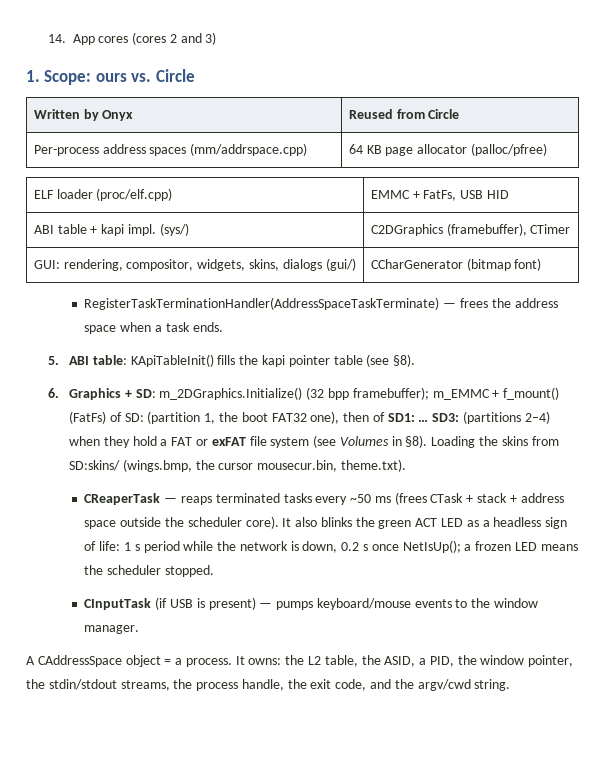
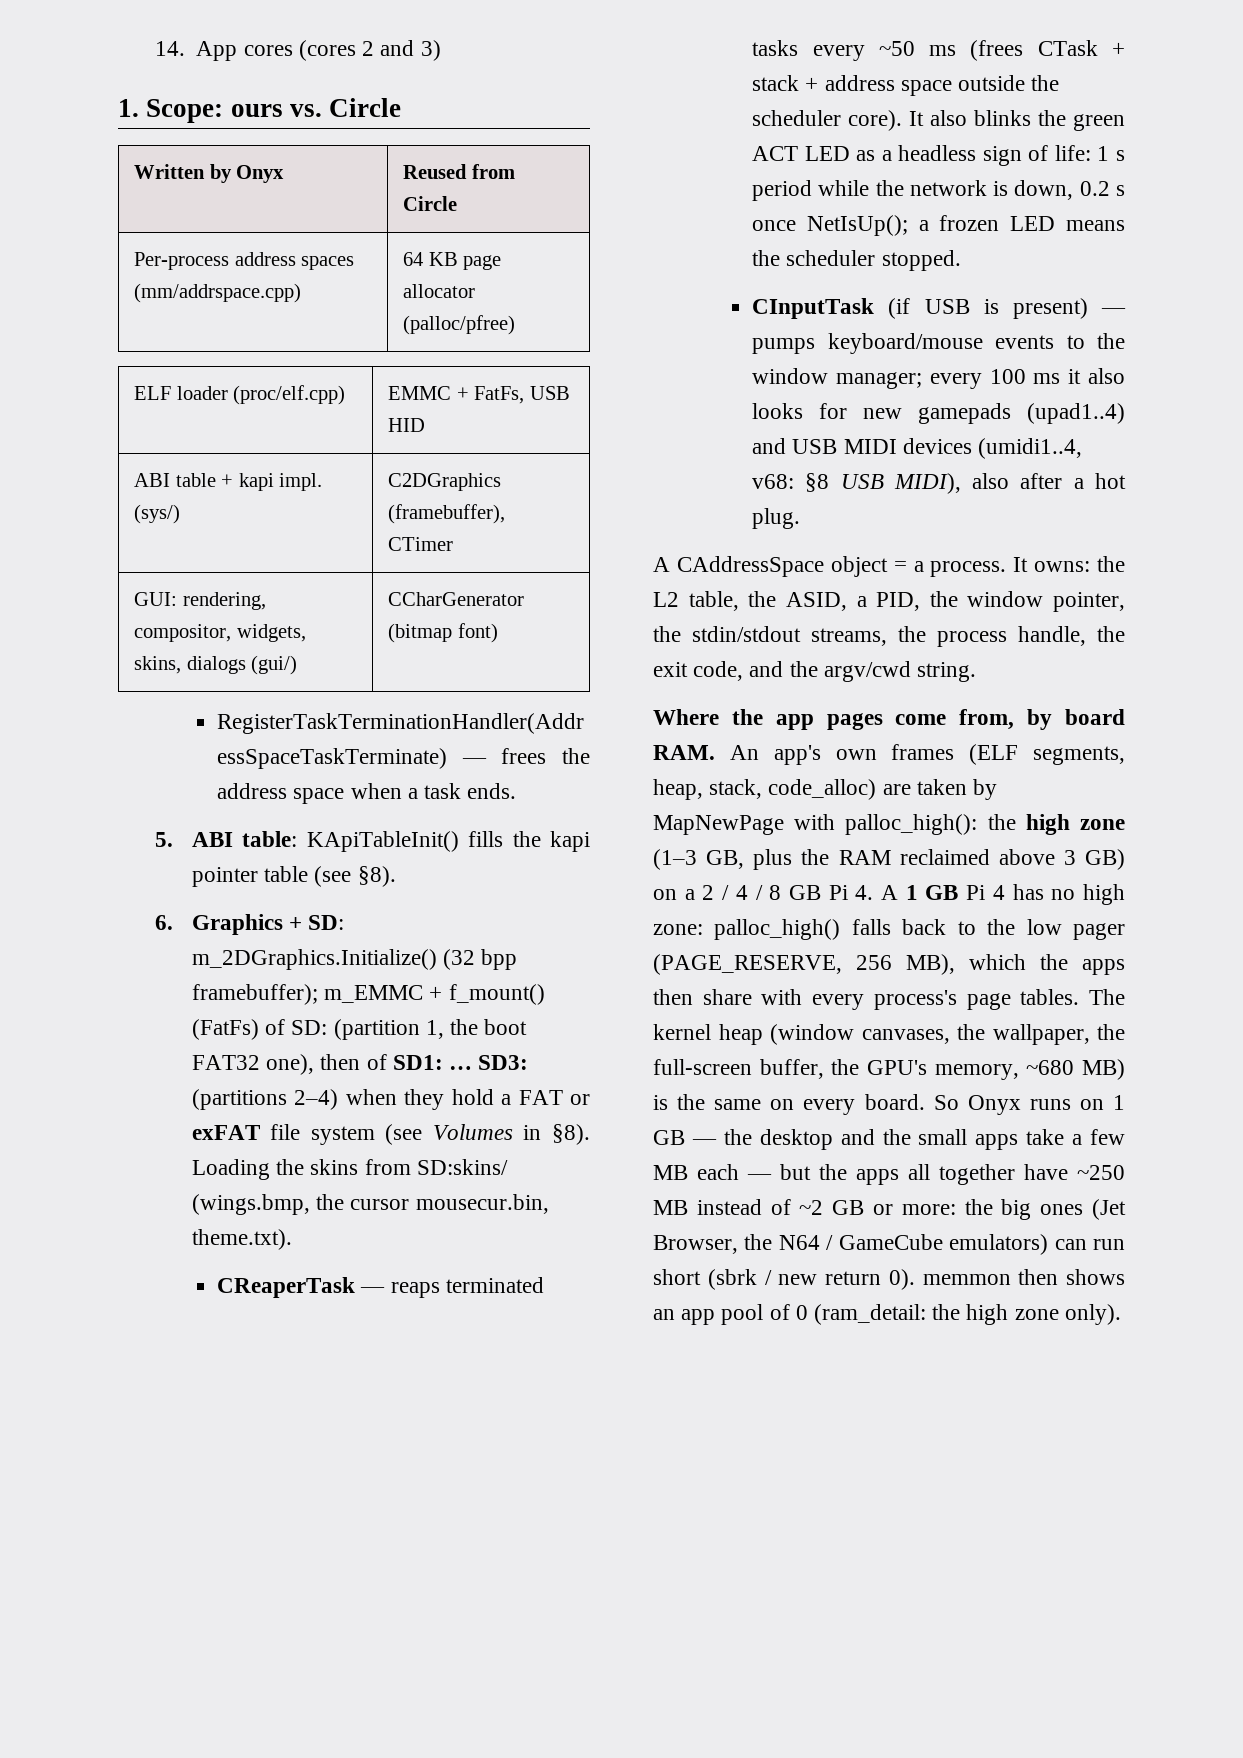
[84,625,140,634] manager. -> [836,368,1125,389] [752,403,1125,424] [752,438,1083,459] [752,473,1126,494] [752,508,801,529] manager; every 100 ms it also looks for new gamepads (upad1..4) and USB MIDI devices (umidi1..4, v68: §8 USB MIDI), also after a hot plug.
(511, 685) none -> [653,709,1125,730] [653,744,1125,765] [653,779,998,800] [653,814,1125,835] [653,849,1125,870] [653,884,1125,905] [653,919,1125,940] [653,954,1125,975] [653,989,1125,1010] [653,1024,1125,1045] [653,1059,1125,1080] [653,1094,1125,1115] [653,1129,1125,1150] [653,1164,1125,1185] [653,1199,1126,1220] [653,1234,1125,1255] [653,1269,1125,1290] [653,1304,1121,1325] // Where the app pages come from, by board RAM. An app's own frames (ELF segments, heap, stack, code_alloc) are taken by MapNewPage with palloc_high(): the high zone (1–3 GB, plus the RAM reclaimed above 3 GB) on a 2 / 4 / 8 GB Pi 4. A 1 GB Pi 4 has no high zone: palloc_high() falls back to the low pager (PAGE_RESERVE, 256 MB), which the apps then share with every process's page tables. The kernel heap (window canvases, the wallpaper, the full-screen buffer, the GPU's memory, ~680 MB) is the same on every board. So Onyx runs on 1 GB — the desktop and the small apps take a few MB each — but the apps all together have ~250 MB instead of ~2 GB or more: the big ones (Jet Browser, the N64 / GameCube emulators) can run short (sbrk / new return 0). memmon then shows an app pool of 0 (ram_detail: the high zone only).

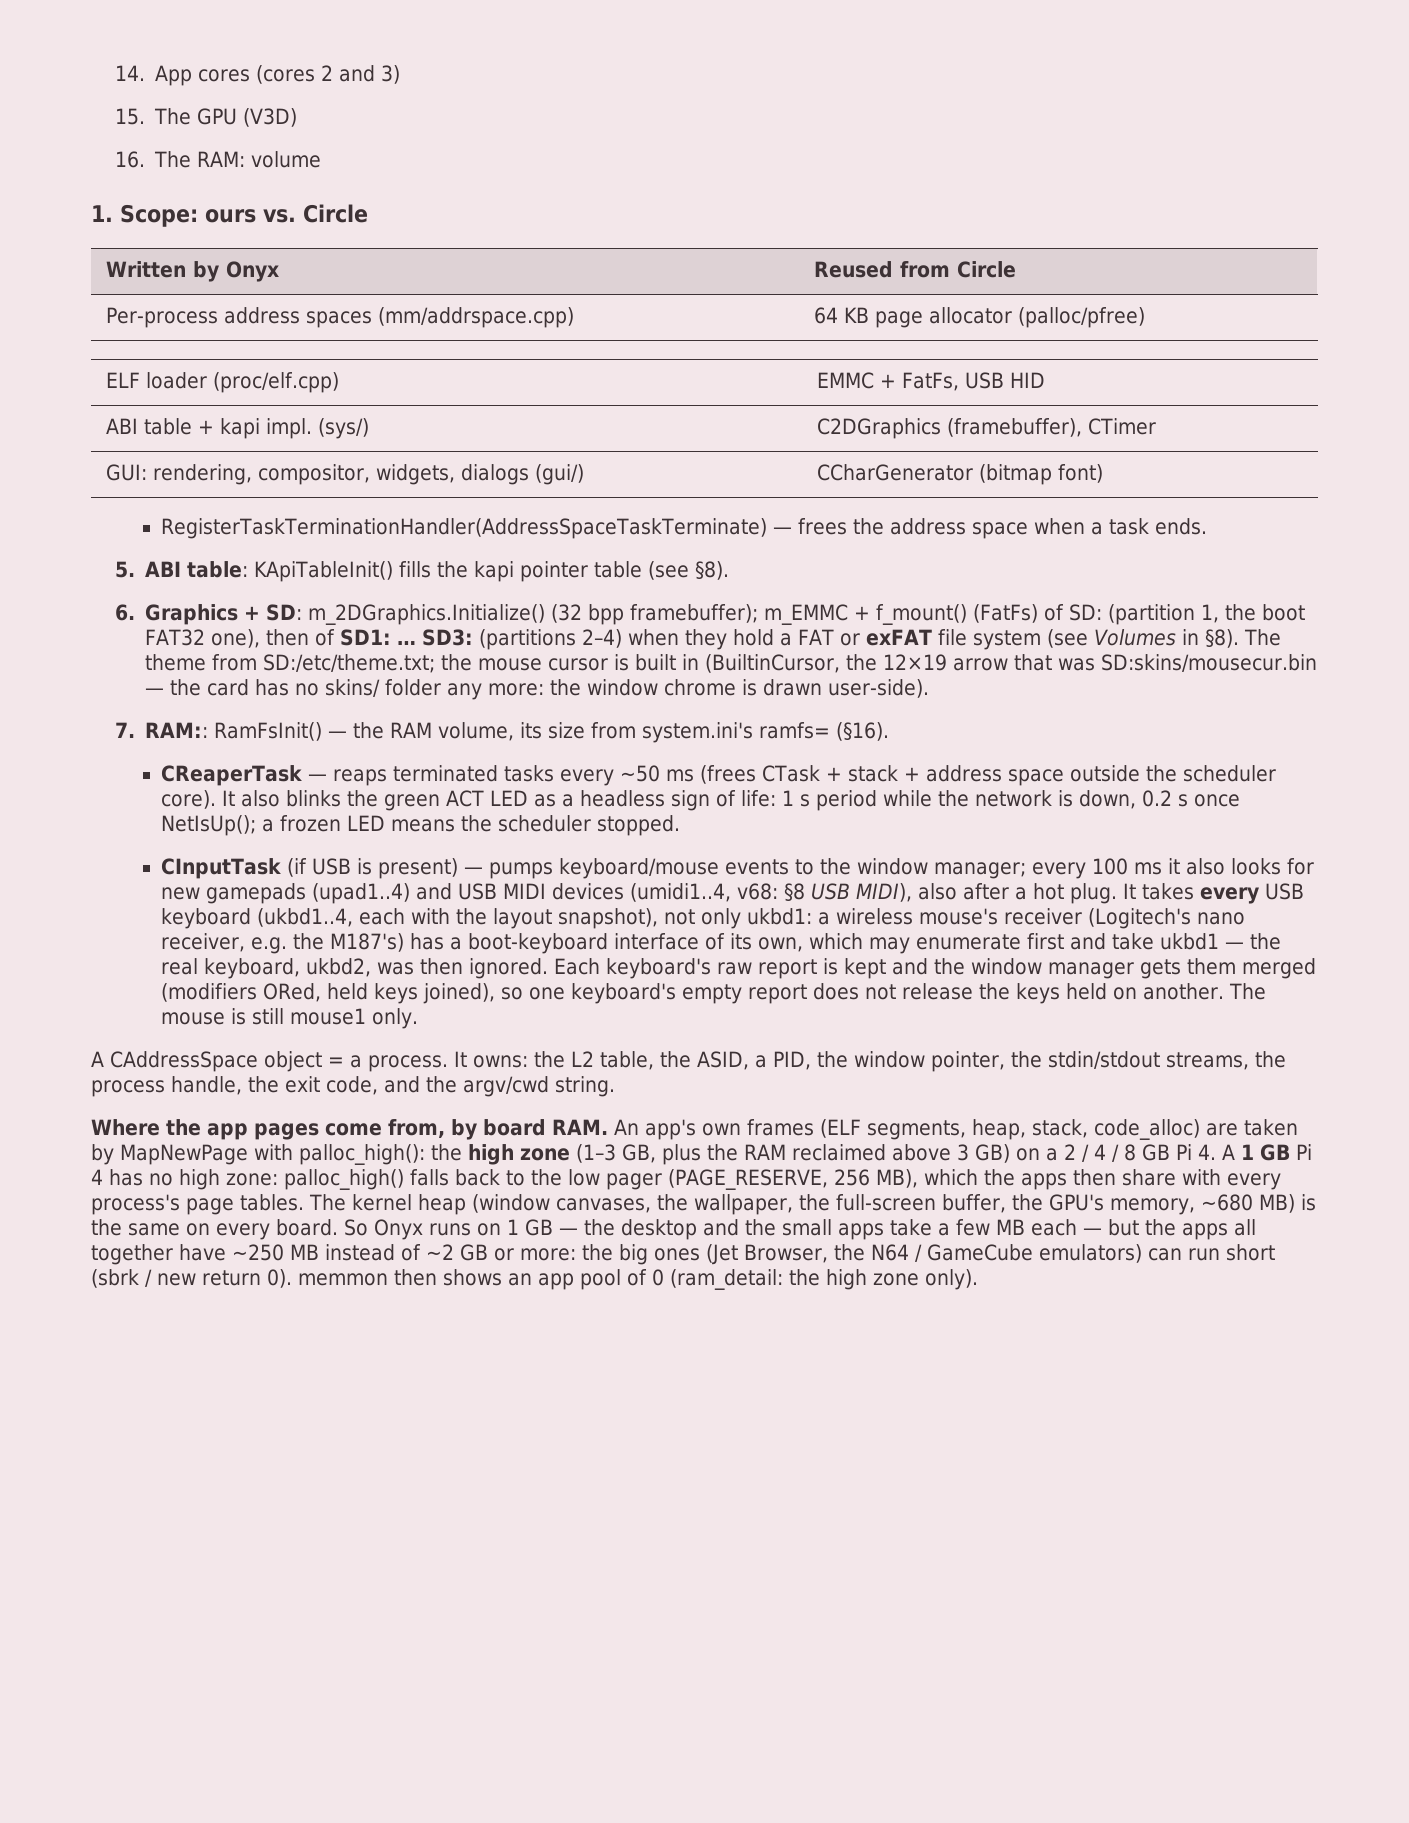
(441, 50) none -> [114,108,298,127] [114,151,322,168] // 15. The GPU (V3D) // 16. The RAM: volume
[134,656,182,674] skins, -> (456, 474) none
[191,1159,508,1180] [191,1194,549,1215] [191,1229,292,1250] Loading the skins from SD:skins/ (wings.bmp, the cursor mousecur.bin, theme.txt). -> [1243,629,1281,646] [145,654,1318,673] [145,679,930,700] [114,722,890,743] The theme from SD:/etc/theme.txt; the mouse cursor is built in (BuiltinCursor, the 12×19 arrow that was SD:skins/mousecur.bin — the card has no skins/ folder any more: the window chrome is drawn user-side). // 7. RAM:: RamFsInit() — the RAM volume, its size from system.ini's ramfs= (§16).
(801, 518) none -> [1123,883,1305,904] [161,908,1246,929] [161,933,1282,954] [161,958,1317,979] [161,983,1267,1004] [161,1008,419,1029] It takes every USB keyboard (ukbd1..4, each with the layout snapshot), not only ukbd1: a wireless mouse's receiver (Logitech's nano receiver, e.g. the M187's) has a boot-keyboard interface of its own, which may enumerate first and take ukbd1 — the real keyboard, ukbd2, was then ignored. Each keyboard's raw report is kept and the window manager gets them merged (modifiers ORed, held keys joined), so one keyboard's empty report does not release the keys held on another. The mouse is still mouse1 only.

